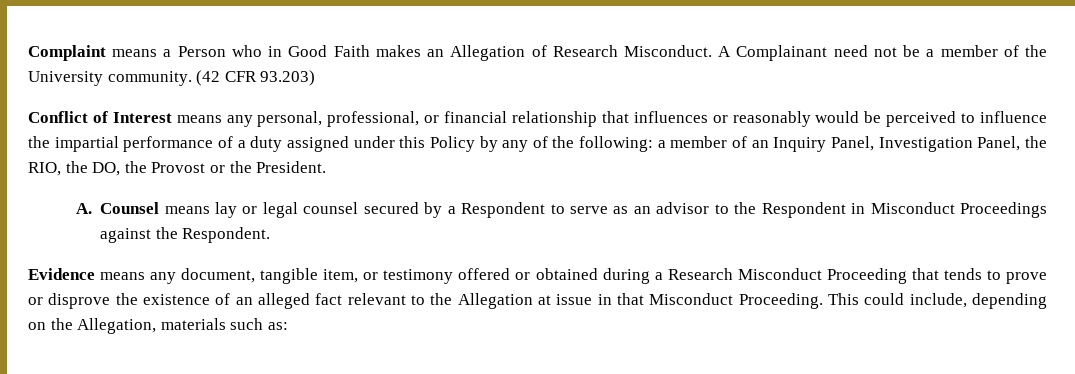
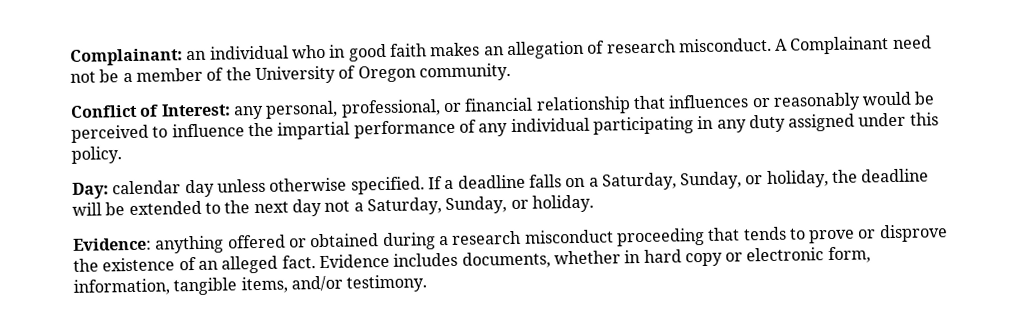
[28,45,712,61] Complaint means a Person who in Good Faith makes an Allegation of Research Misconduct. -> [70,37,772,66] Complainant: an individual who in good faith makes an allegation of research misconduct.
(103, 78) none -> [338,65,416,83] of Oregon
[196,70,316,86] (42 CFR 93.203) -> (511, 72) none
[112,112,222,123] Interest means -> [160,103,231,117] Interest:
[237,136,1048,152] [28,161,327,176] [75,202,1048,218] [100,227,271,243] [28,268,454,284] a duty assigned under this Policy by any of the following: a member of an Inquiry Panel, Investigation Panel, the RIO, the DO, the Provost or the President. // A. Counsel means lay or legal counsel secured by a Respondent to serve as an advisor to the Respondent in Misconduct Proceedings against the Respondent. // Evidence means any document, tangible item, or testimony -> [478,112,939,137] [71,146,122,164] [72,168,930,199] [72,194,594,217] [73,235,225,254] any individual participating in any duty assigned under this policy. // Day: calendar day unless otherwise specified. If a deadline falls on a Saturday, Sunday, or holiday, the deadline will be extended to the next day not a Saturday, Sunday, or holiday. // Evidence: anything
[667,268,907,284] Research Misconduct Proceeding -> [452,227,705,247] research misconduct proceeding
[315,293,1048,309] [28,318,288,334] fact relevant to the Allegation at issue in that Misconduct Proceeding. This could include, depending on the Allegation, materials such as: -> [281,246,871,269] [73,274,428,296] fact. Evidence includes documents, whether in hard copy or electronic form, information, tangible items, and/or testimony.

